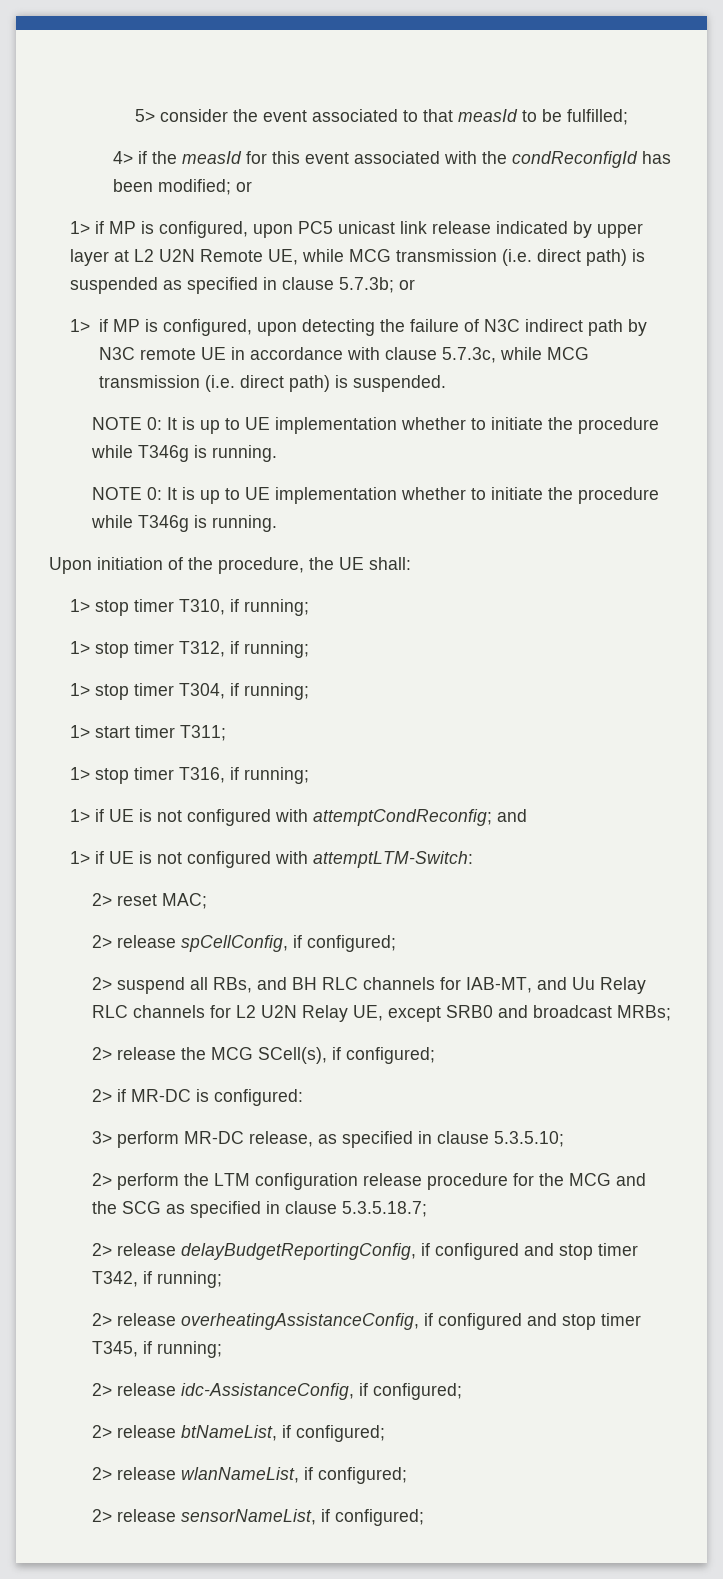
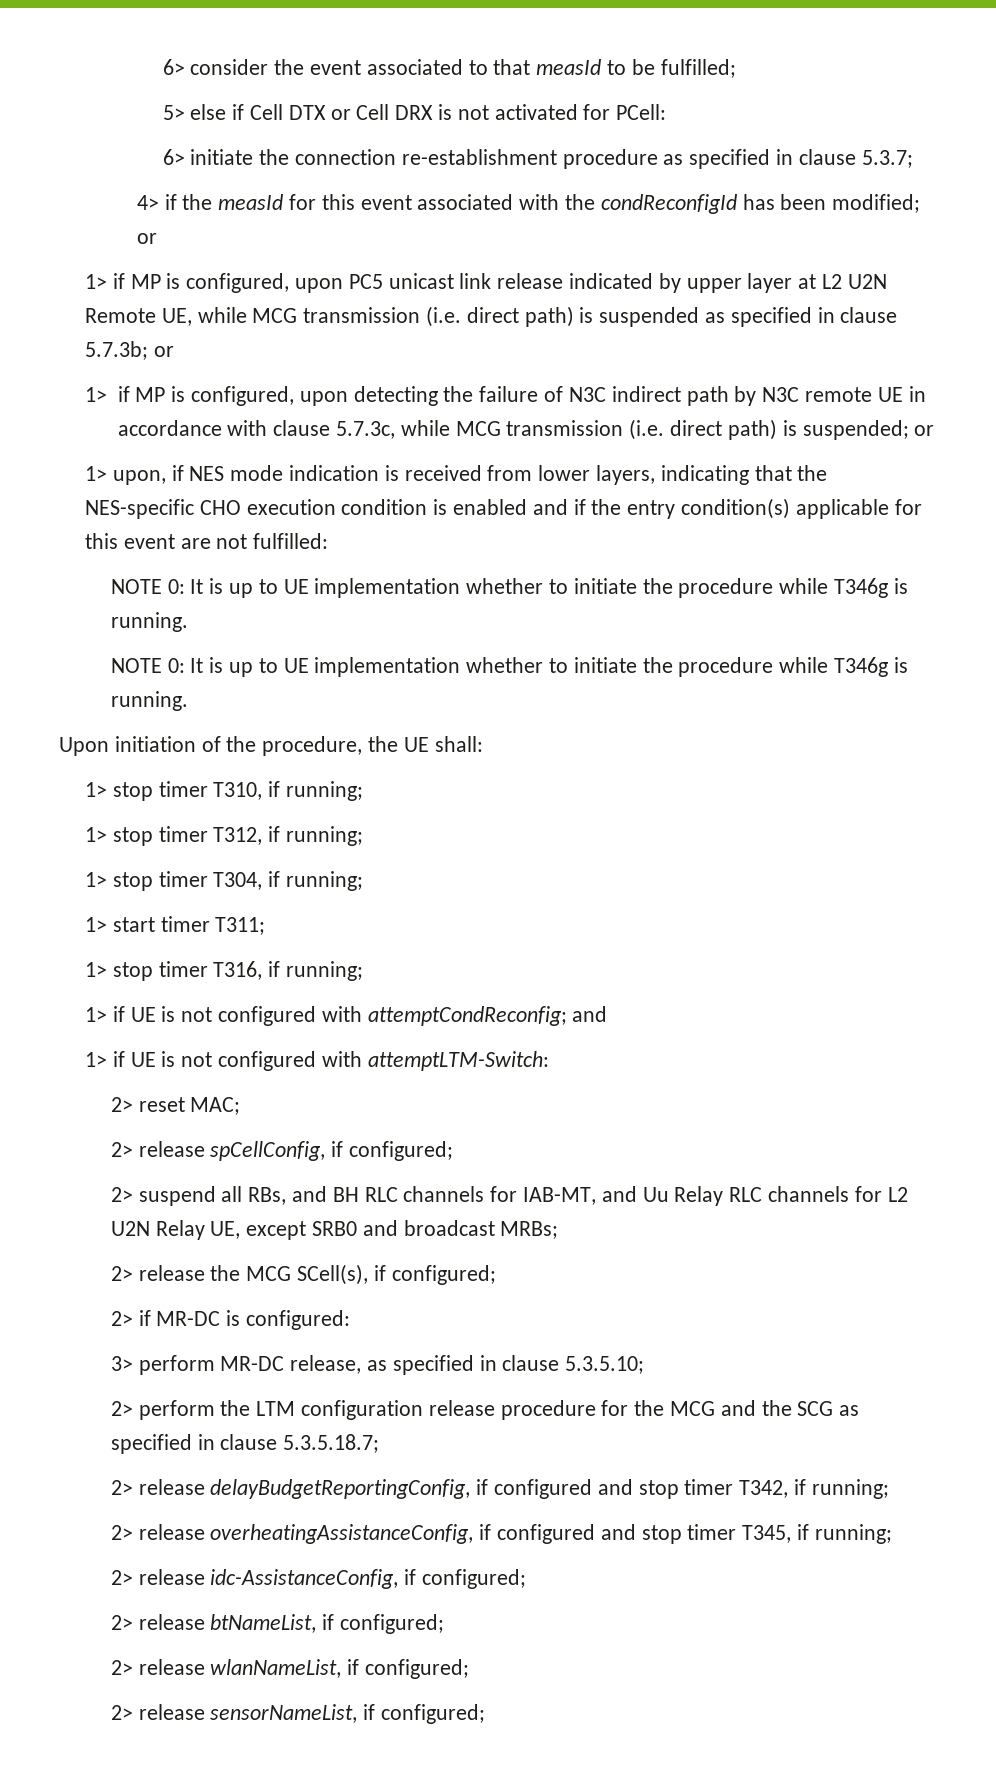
[134,109,155,122] 5> -> [162,59,185,75] 6>
(628, 117) none -> [162,104,667,120] [162,149,913,169] // 5> else if Cell DTX or Cell DRX is not activated for PCell: // 6> initiate the connection re-establishment procedure as specified in clause 5.3.7;
[353,375,447,392] suspended. -> [802,420,935,440] [84,465,828,485] [84,498,922,519] [84,533,329,549] suspended; or // 1> upon, if NES mode indication is received from lower layers, indicating that the NES-specific CHO execution condition is enabled and if the entry condition(s) applicable for this event are not fulfilled:

